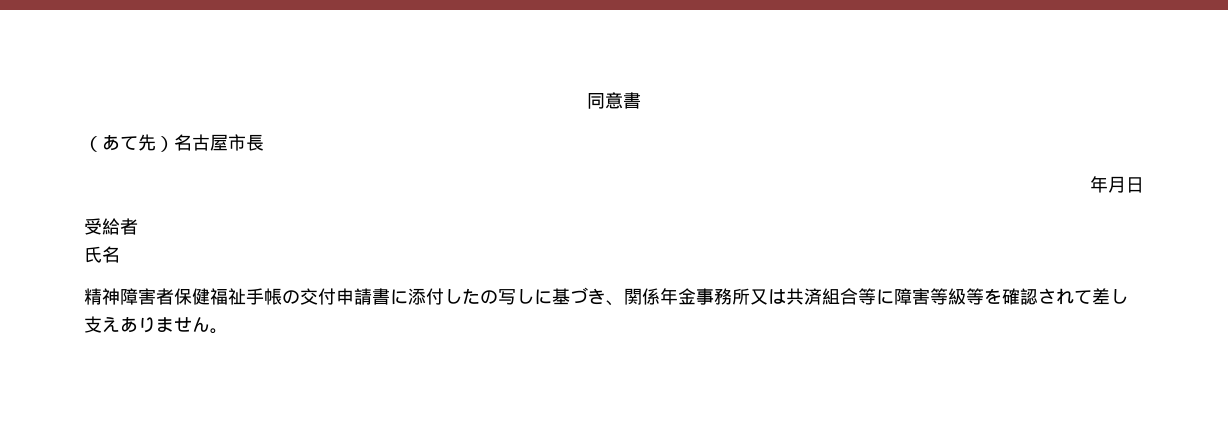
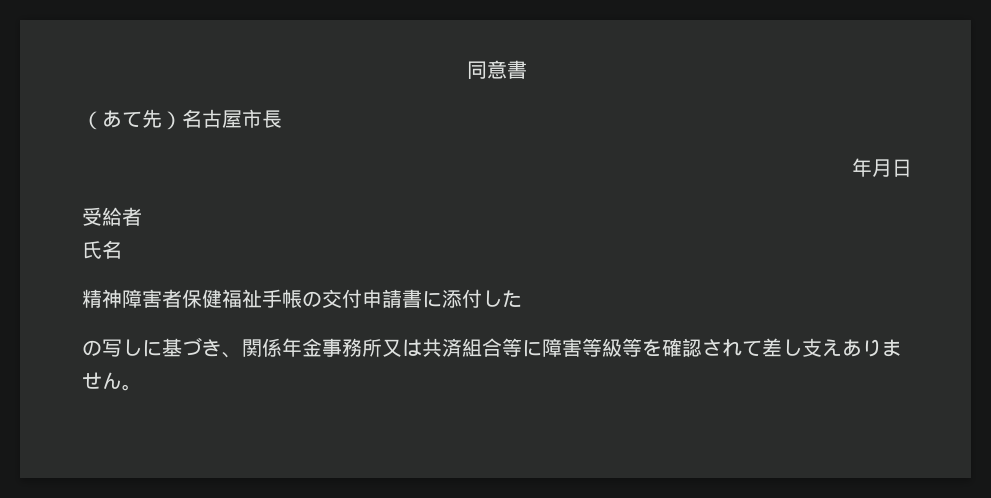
(480, 296) none -> (522, 299) //

